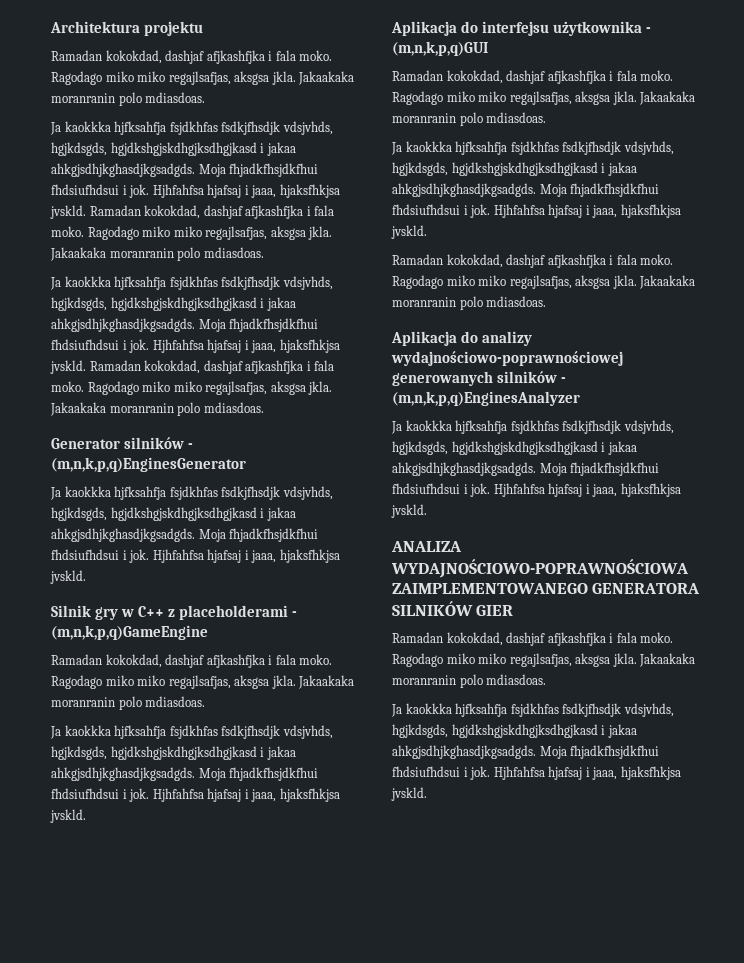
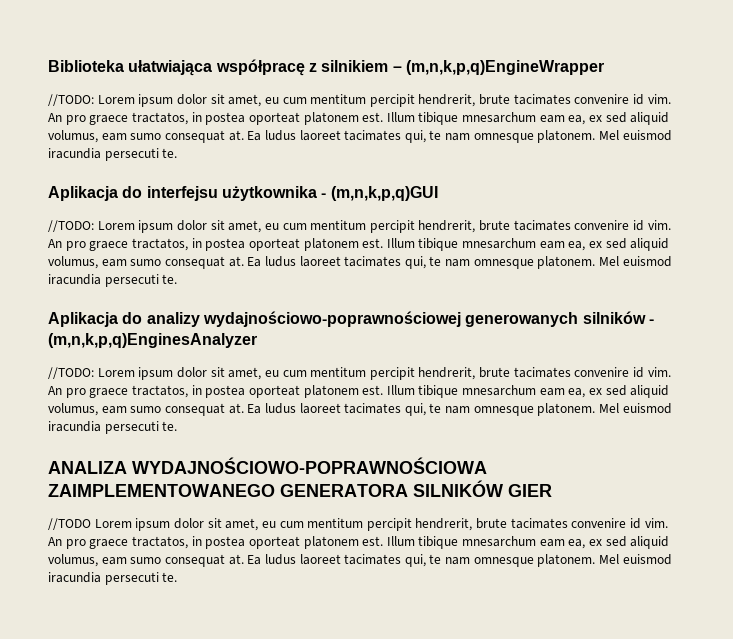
[50,21,204,36] [51,50,333,64] [51,71,355,85] [51,92,206,106] [50,121,333,135] [51,142,296,156] [51,163,319,177] [51,184,340,198] [50,205,335,219] [51,226,333,240] [50,247,264,261] [50,276,333,290] [51,297,296,311] [51,318,319,332] [51,339,340,353] [50,360,335,374] [51,381,333,395] [50,402,264,416] [51,437,194,449] [51,457,246,472] [50,486,333,500] [51,507,296,521] [51,528,319,542] [51,549,340,563] [50,570,86,584] [51,605,298,620] [51,625,208,640] [51,654,333,668] [51,675,355,689] [51,696,206,710] [50,725,333,739] [51,746,296,760] [51,767,319,781] [51,788,340,802] [50,809,86,823] Architektura projektu // Ramadan kokokdad, dashjaf afjkashfjka i fala moko. Ragodago miko miko regajlsafjas, aksgsa jkla. Jakaakaka moranranin polo mdiasdoas. // Ja kaokkka hjfksahfja fsjdkhfas fsdkjfhsdjk vdsjvhds, hgjkdsgds, hgjdkshgjskdhgjksdhgjkasd i jakaa ahkgjsdhjkghasdjkgsadgds. Moja fhjadkfhsjdkfhui fhdsiufhdsui i jok. Hjhfahfsa hjafsaj i jaaa, hjaksfhkjsa jvskld. Ramadan kokokdad, dashjaf afjkashfjka i fala moko. Ragodago miko miko regajlsafjas, aksgsa jkla. Jakaakaka moranranin polo mdiasdoas. // Ja kaokkka hjfksahfja fsjdkhfas fsdkjfhsdjk vdsjvhds, hgjkdsgds, hgjdkshgjskdhgjksdhgjkasd i jakaa ahkgjsdhjkghasdjkgsadgds. Moja fhjadkfhsjdkfhui fhdsiufhdsui i jok. Hjhfahfsa hjafsaj i jaaa, hjaksfhkjsa jvskld. Ramadan kokokdad, dashjaf afjkashfjka i fala moko. Ragodago miko miko regajlsafjas, aksgsa jkla. Jakaakaka moranranin polo mdiasdoas. // Generator silników - (m,n,k,p,q)EnginesGenerator // Ja kaokkka hjfksahfja fsjdkhfas fsdkjfhsdjk vdsjvhds, hgjkdsgds, hgjdkshgjskdhgjksdhgjkasd i jakaa ahkgjsdhjkghasdjkgsadgds. Moja fhjadkfhsjdkfhui fhdsiufhdsui i jok. Hjhfahfsa hjafsaj i jaaa, hjaksfhkjsa jvskld. // Silnik gry w C++ z placeholderami - (m,n,k,p,q)GameEngine // Ramadan kokokdad, dashjaf afjkashfjka i fala moko. Ragodago miko miko regajlsafjas, aksgsa jkla. Jakaakaka moranranin polo mdiasdoas. // Ja kaokkka hjfksahfja fsjdkhfas fsdkjfhsdjk vdsjvhds, hgjkdsgds, hgjdkshgjskdhgjksdhgjkasd i jakaa ahkgjsdhjkghasdjkgsadgds. Moja fhjadkfhsjdkfhui fhdsiufhdsui i jok. Hjhfahfsa hjafsaj i jaaa, hjaksfhkjsa jvskld. -> [48,59,604,76] [48,94,671,107] [48,112,670,125] [48,130,672,143] [48,148,178,161] Biblioteka ułatwiająca współpracę z silnikiem – (m,n,k,p,q)EngineWrapper // //TODO: Lorem ipsum dolor sit amet, eu cum mentitum percipit hendrerit, brute tacimates convenire id vim. An pro graece tractatos, in postea oporteat platonem est. Illum tibique mnesarchum eam ea, ex sed aliquid volumus, eam sumo consequat at. Ea ludus laoreet tacimates qui, te nam omnesque platonem. Mel euismod iracundia persecuti te.
[392,70,674,84] [392,91,696,105] [392,112,547,126] [391,141,674,155] [392,162,637,176] [392,183,660,197] [392,204,681,218] [391,225,427,239] [392,254,674,268] [392,275,696,289] [392,296,547,310] Ramadan kokokdad, dashjaf afjkashfjka i fala moko. Ragodago miko miko regajlsafjas, aksgsa jkla. Jakaakaka moranranin polo mdiasdoas. // Ja kaokkka hjfksahfja fsjdkhfas fsdkjfhsdjk vdsjvhds, hgjkdsgds, hgjdkshgjskdhgjksdhgjkasd i jakaa ahkgjsdhjkghasdjkgsadgds. Moja fhjadkfhsjdkfhui fhdsiufhdsui i jok. Hjhfahfsa hjafsaj i jaaa, hjaksfhkjsa jvskld. // Ramadan kokokdad, dashjaf afjkashfjka i fala moko. Ragodago miko miko regajlsafjas, aksgsa jkla. Jakaakaka moranranin polo mdiasdoas. -> [48,220,671,233] [48,238,670,251] [48,256,672,269] [48,274,178,287] //TODO: Lorem ipsum dolor sit amet, eu cum mentitum percipit hendrerit, brute tacimates convenire id vim. An pro graece tractatos, in postea oporteat platonem est. Illum tibique mnesarchum eam ea, ex sed aliquid volumus, eam sumo consequat at. Ea ludus laoreet tacimates qui, te nam omnesque platonem. Mel euismod iracundia persecuti te.
[391,420,674,434] [392,441,637,455] [392,462,660,476] [392,483,681,497] [391,504,427,518] Ja kaokkka hjfksahfja fsjdkhfas fsdkjfhsdjk vdsjvhds, hgjkdsgds, hgjdkshgjskdhgjksdhgjkasd i jakaa ahkgjsdhjkghasdjkgsadgds. Moja fhjadkfhsjdkfhui fhdsiufhdsui i jok. Hjhfahfsa hjafsaj i jaaa, hjaksfhkjsa jvskld. -> [48,367,671,380] [48,385,670,398] [48,403,672,416] [48,421,178,434] //TODO: Lorem ipsum dolor sit amet, eu cum mentitum percipit hendrerit, brute tacimates convenire id vim. An pro graece tractatos, in postea oporteat platonem est. Illum tibique mnesarchum eam ea, ex sed aliquid volumus, eam sumo consequat at. Ea ludus laoreet tacimates qui, te nam omnesque platonem. Mel euismod iracundia persecuti te.
[392,632,674,646] [392,653,696,667] [392,674,547,688] [391,703,674,717] [392,724,637,738] [392,745,660,759] [392,766,681,780] [391,787,427,801] Ramadan kokokdad, dashjaf afjkashfjka i fala moko. Ragodago miko miko regajlsafjas, aksgsa jkla. Jakaakaka moranranin polo mdiasdoas. // Ja kaokkka hjfksahfja fsjdkhfas fsdkjfhsdjk vdsjvhds, hgjkdsgds, hgjdkshgjskdhgjksdhgjkasd i jakaa ahkgjsdhjkghasdjkgsadgds. Moja fhjadkfhsjdkfhui fhdsiufhdsui i jok. Hjhfahfsa hjafsaj i jaaa, hjaksfhkjsa jvskld. -> [48,518,668,531] [48,536,670,549] [48,554,672,567] [48,572,178,585] //TODO Lorem ipsum dolor sit amet, eu cum mentitum percipit hendrerit, brute tacimates convenire id vim. An pro graece tractatos, in postea oporteat platonem est. Illum tibique mnesarchum eam ea, ex sed aliquid volumus, eam sumo consequat at. Ea ludus laoreet tacimates qui, te nam omnesque platonem. Mel euismod iracundia persecuti te.

